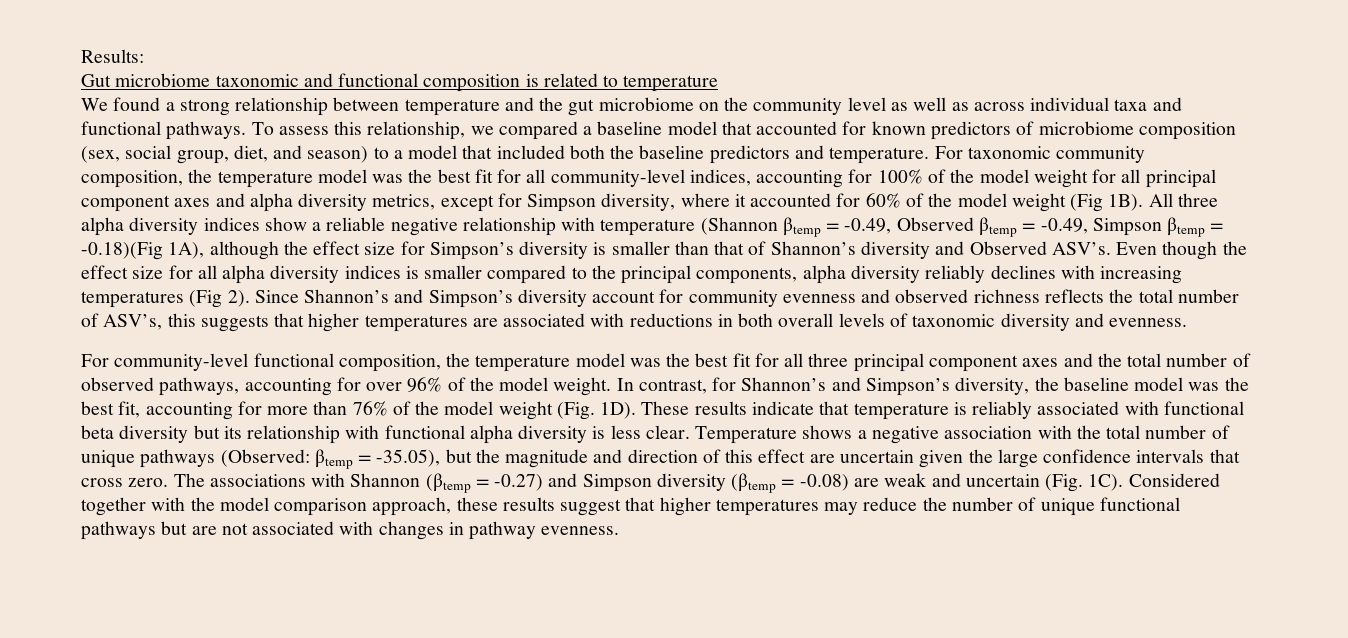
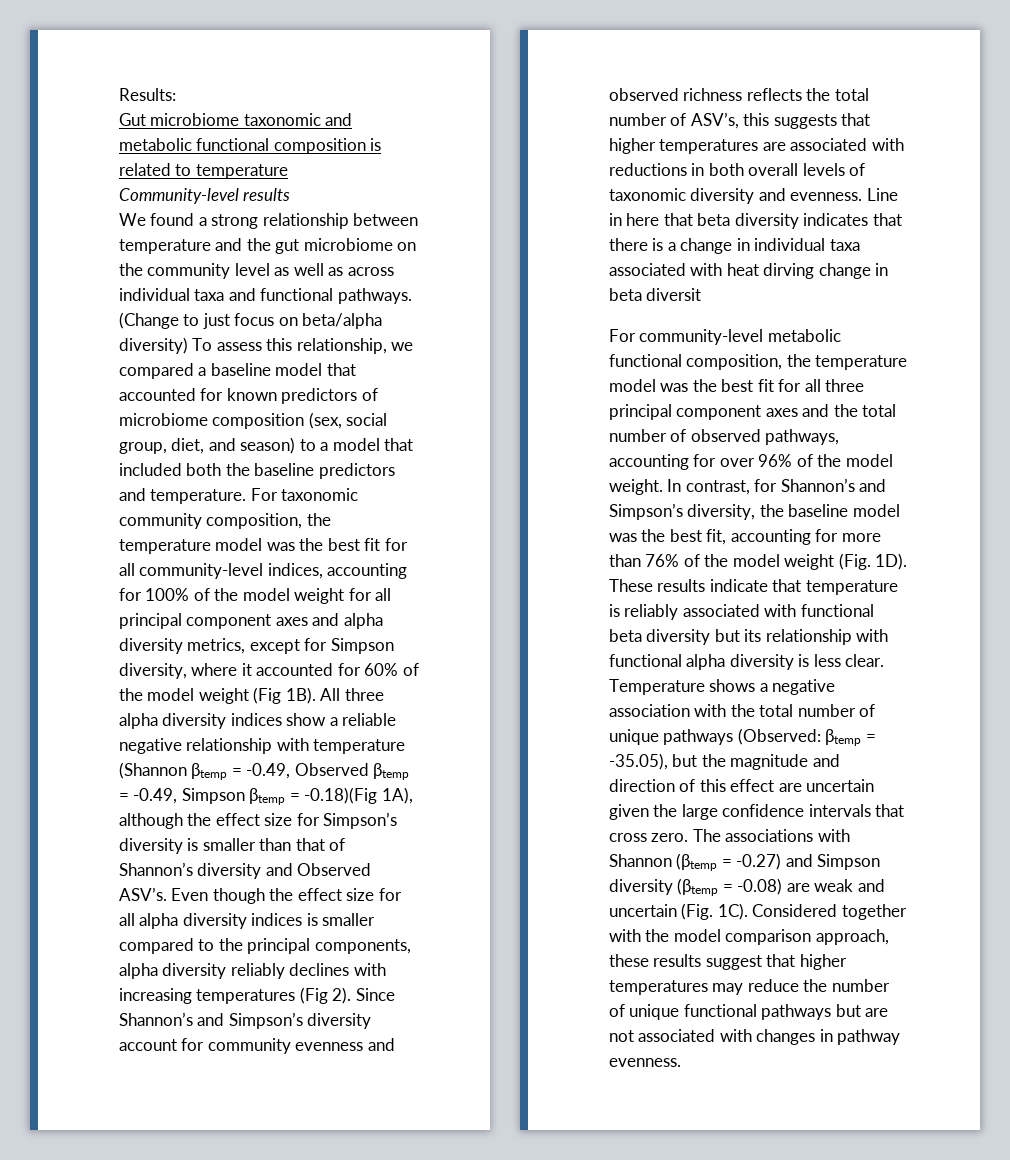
(333, 80) none -> [119,138,192,151] metabolic
(719, 83) none -> [119,188,291,204] // Community-level results
(247, 130) none -> [119,312,383,329] [119,337,188,354] (Change to just focus on beta/alpha diversity)
(1188, 322) none -> [866,188,898,201] [609,213,902,229] [609,238,860,254] [609,263,889,279] [609,288,702,301] Line in here that beta diversity indicates that there is a change in individual taxa associated with heat dirving change in beta diversit
(249, 362) none -> [767,329,841,342] metabolic

